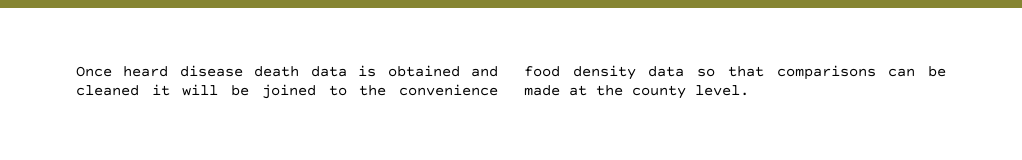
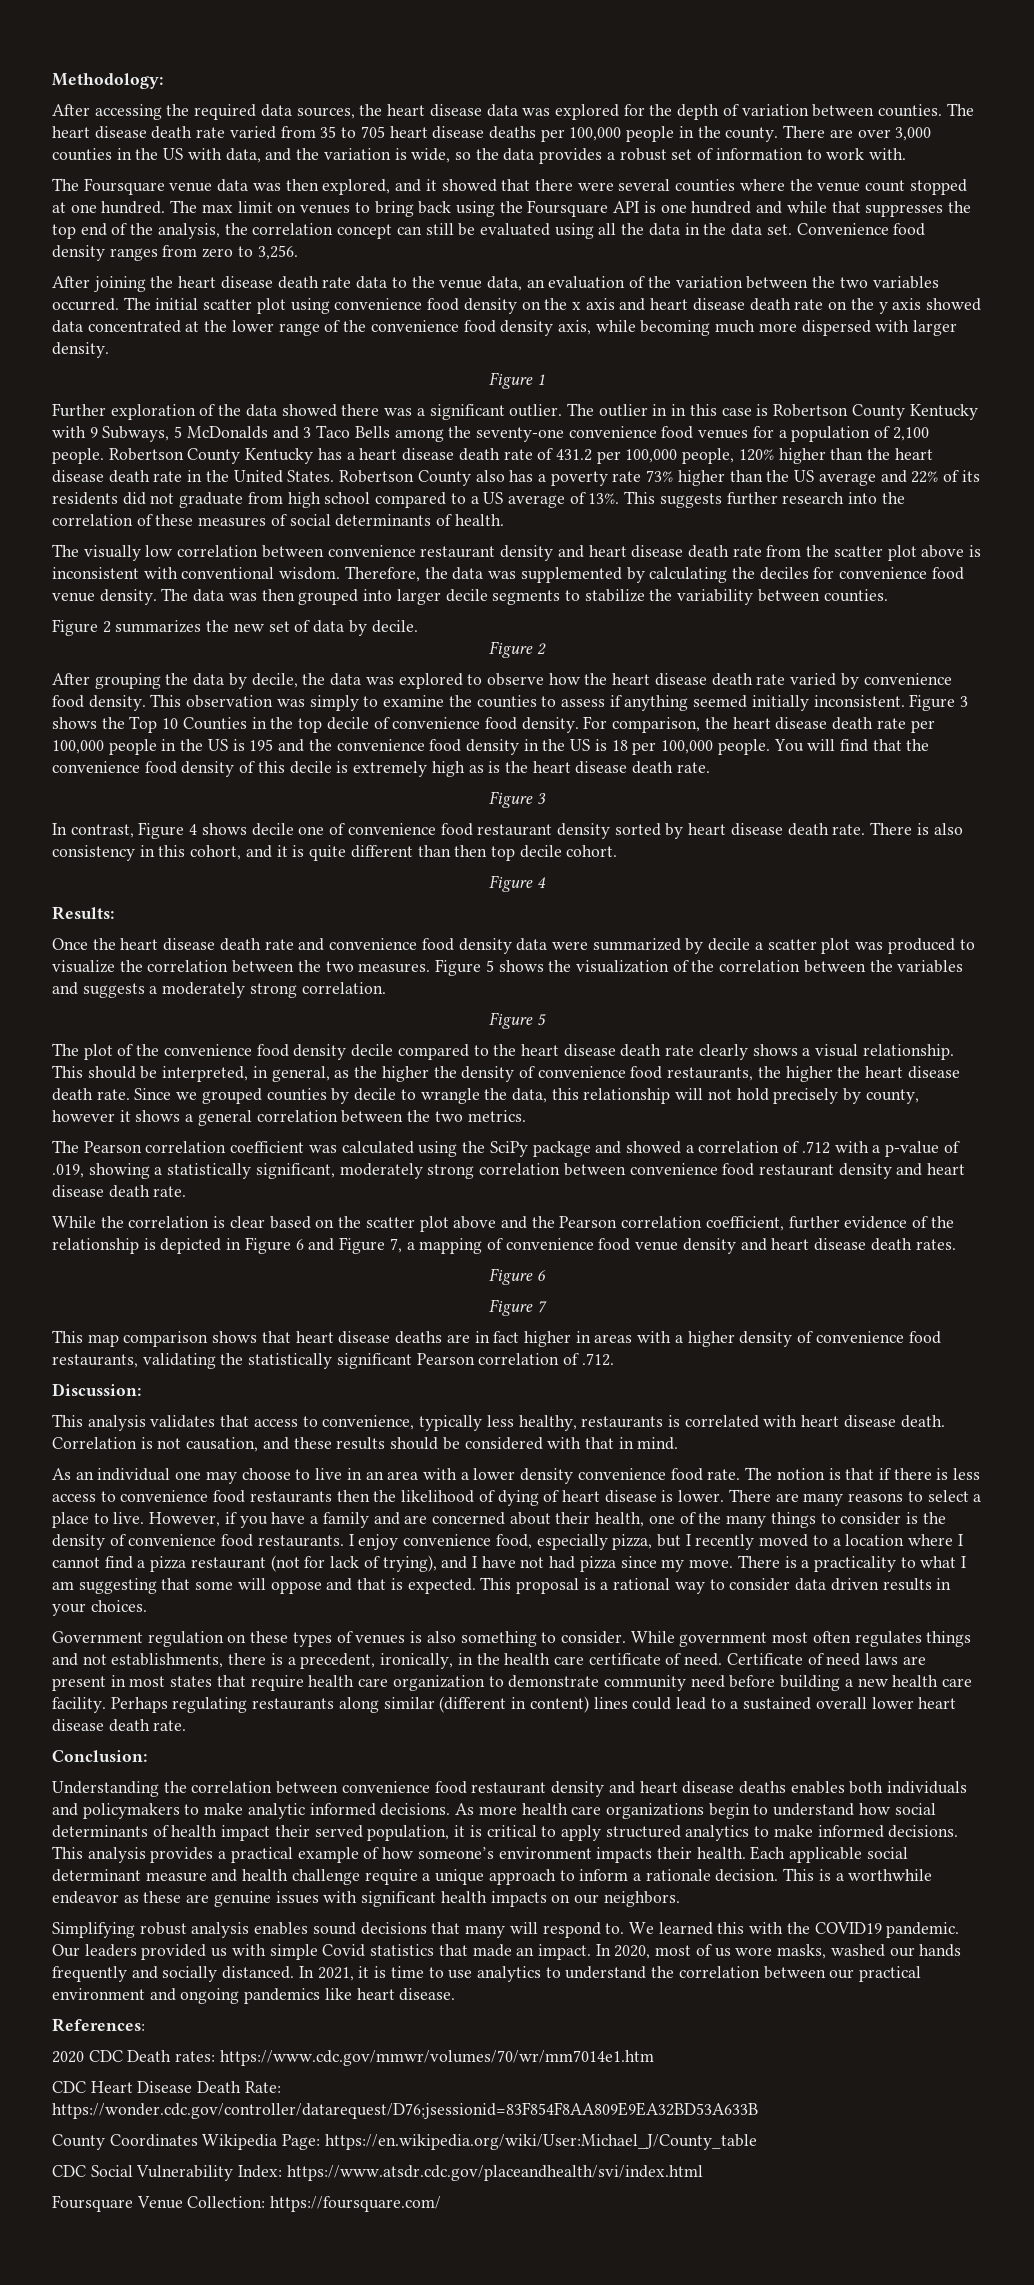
[76,65,498,77] [76,84,499,99] [524,65,946,80] [524,85,749,99] Once heard disease death data is obtained and cleaned it will be joined to the convenience food density data so that comparisons can be made at the county level. -> [52,73,163,89] [52,103,974,120] [52,125,932,142] [52,148,906,164] [52,178,967,195] [52,200,971,217] [52,223,926,239] [52,245,298,261] [52,276,939,292] [52,297,981,314] [52,320,958,336] [52,342,109,358] [489,372,545,389] [52,403,978,420] [52,425,929,442] [52,448,933,464] [52,470,980,486] [52,491,905,508] [52,514,504,527] [52,544,982,561] [52,566,964,583] [52,588,888,605] [52,619,418,636] [489,641,546,658] [52,673,952,689] [52,694,969,711] [52,716,935,733] [52,739,930,755] [52,761,710,777] [489,791,546,808] [52,822,963,839] [52,845,618,861] [489,875,546,892] [52,906,114,920] [52,938,975,954] [52,959,964,976] [52,982,386,998] [489,1012,546,1029] [52,1043,954,1060] [52,1065,960,1082] [52,1088,919,1104] [52,1110,526,1126] [52,1140,960,1157] [52,1163,966,1179] [52,1185,187,1198] [52,1216,954,1232] [52,1237,956,1254] [489,1268,546,1285] [489,1299,547,1316] [52,1330,941,1347] [52,1353,614,1369] [52,1383,141,1396] [52,1414,945,1431] [52,1437,679,1452] [52,1467,981,1484] [52,1489,982,1506] [52,1512,946,1528] [52,1534,963,1550] [52,1555,967,1572] [52,1577,952,1594] [52,1600,147,1616] [52,1631,972,1647] [52,1653,926,1669] [52,1675,973,1691] [52,1696,957,1713] [52,1719,187,1732] [52,1750,147,1762] [52,1781,968,1797] [52,1803,936,1819] [52,1825,959,1841] [52,1846,908,1863] [52,1868,933,1885] [52,1891,680,1907] [52,1922,960,1938] [52,1944,962,1960] [52,1966,922,1982] [52,1988,456,2004] [52,2018,145,2032] [52,2050,654,2066] [52,2081,281,2093] [52,2102,758,2119] [52,2134,757,2150] [52,2165,703,2181] [52,2195,442,2212] Methodology: // After accessing the required data sources, the heart disease data was explored for the depth of variation between counties. The heart disease death rate varied from 35 to 705 heart disease deaths per 100,000 people in the county. There are over 3,000 counties in the US with data, and the variation is wide, so the data provides a robust set of information to work with. // The Foursquare venue data was then explored, and it showed that there were several counties where the venue count stopped at one hundred. The max limit on venues to bring back using the Foursquare API is one hundred and while that suppresses the top end of the analysis, the correlation concept can still be evaluated using all the data in the data set. Convenience food density ranges from zero to 3,256. // After joining the heart disease death rate data to the venue data, an evaluation of the variation between the two variables occurred. The initial scatter plot using convenience food density on the x axis and heart disease death rate on the y axis showed data concentrated at the lower range of the convenience food density axis, while becoming much more dispersed with larger density. // Figure 1 // Further exploration of the data showed there was a significant outlier. The outlier in in this case is Robertson County Kentucky with 9 Subways, 5 McDonalds and 3 Taco Bells among the seventy-one convenience food venues for a population of 2,100 people. Robertson County Kentucky has a heart disease death rate of 431.2 per 100,000 people, 120% higher than the heart disease death rate in the United States. Robertson County also has a poverty rate 73% higher than the US average and 22% of its residents did not graduate from high school compared to a US average of 13%. This suggests further research into the correlation of these measures of social determinants of health. // The visually low correlation between convenience restaurant density and heart disease death rate from the scatter plot above is inconsistent with conventional wisdom. Therefore, the data was supplemented by calculating the deciles for convenience food venue density. The data was then grouped into larger decile segments to stabilize the variability between counties. // Figure 2 summarizes the new set of data by decile. // Figure 2 // After grouping the data by decile, the data was explored to observe how the heart disease death rate varied by convenience food density. This observation was simply to examine the counties to assess if anything seemed initially inconsistent. Figure 3 shows the Top 10 Counties in the top decile of convenience food density. For comparison, the heart disease death rate per 100,000 people in the US is 195 and the convenience food density in the US is 18 per 100,000 people. You will find that the convenience food density of this decile is extremely high as is the heart disease death rate. // Figure 3 // In contrast, Figure 4 shows decile one of convenience food restaurant density sorted by heart disease death rate. There is also consistency in this cohort, and it is quite different than then top decile cohort. // Figure 4 // Results: // Once the heart disease death rate and convenience food density data were summarized by decile a scatter plot was produced to visualize the correlation between the two measures. Figure 5 shows the visualization of the correlation between the variables and suggests a moderately strong correlation. // Figure 5 // The plot of the convenience food density decile compared to the heart disease death rate clearly shows a visual relationship. This should be interpreted, in general, as the higher the density of convenience food restaurants, the higher the heart disease death rate. Since we grouped counties by decile to wrangle the data, this relationship will not hold precisely by county, however it shows a general correlation between the two metrics. // The Pearson correlation coefficient was calculated using the SciPy package and showed a correlation of .712 with a p-value of .019, showing a statistically significant, moderately strong correlation between convenience food restaurant density and heart disease death rate. // While the correlation is clear based on the scatter plot above and the Pearson correlation coefficient, further evidence of the relationship is depicted in Figure 6 and Figure 7, a mapping of convenience food venue density and heart disease death rates. // Figure 6 // Figure 7 // This map comparison shows that heart disease deaths are in fact higher in areas with a higher density of convenience food restaurants, validating the statistically significant Pearson correlation of .712. // Discussion: // This analysis validates that access to convenience, typically less healthy, restaurants is correlated with heart disease death. Correlation is not causation, and these results should be considered with that in mind. // As an individual one may choose to live in an area with a lower density convenience food rate. The notion is that if there is less access to convenience food restaurants then the likelihood of dying of heart disease is lower. There are many reasons to select a place to live. However, if you have a family and are concerned about their health, one of the many things to consider is the density of convenience food restaurants. I enjoy convenience food, especially pizza, but I recently moved to a location where I cannot find a pizza restaurant (not for lack of trying), and I have not had pizza since my move. There is a practicality to what I am suggesting that some will oppose and that is expected. This proposal is a rational way to consider data driven results in your choices. // Government regulation on these types of venues is also something to consider. While government most often regulates things and not establishments, there is a precedent, ironically, in the health care certificate of need. Certificate of need laws are present in most states that require health care organization to demonstrate community need before building a new health care facility. Perhaps regulating restaurants along similar (different in content) lines could lead to a sustained overall lower heart disease death rate. // Conclusion: // Understanding the correlation between convenience food restaurant density and heart disease deaths enables both individuals and policymakers to make analytic informed decisions. As more health care organizations begin to understand how social determinants of health impact their served population, it is critical to apply structured analytics to make informed decisions. This analysis provides a practical example of how someone’s environment impacts their health. Each applicable social determinant measure and health challenge require a unique approach to inform a rationale decision. This is a worthwhile endeavor as these are genuine issues with significant health impacts on our neighbors. // Simplifying robust analysis enables sound decisions that many will respond to. We learned this with the COVID19 pandemic. Our leaders provided us with simple Covid statistics that made an impact. In 2020, most of us wore masks, washed our hands frequently and socially distanced. In 2021, it is time to use analytics to understand the correlation between our practical environment and ongoing pandemics like heart disease. // References: // 2020 CDC Death rates: https://www.cdc.gov/mmwr/volumes/70/wr/mm7014e1.htm // CDC Heart Disease Death Rate: https://wonder.cdc.gov/controller/datarequest/D76;jsessionid=83F854F8AA809E9EA32BD53A633B // County Coordinates Wikipedia Page: https://en.wikipedia.org/wiki/User:Michael_J/County_table // CDC Social Vulnerability Index: https://www.atsdr.cdc.gov/placeandhealth/svi/index.html // Foursquare Venue Collection: https://foursquare.com/

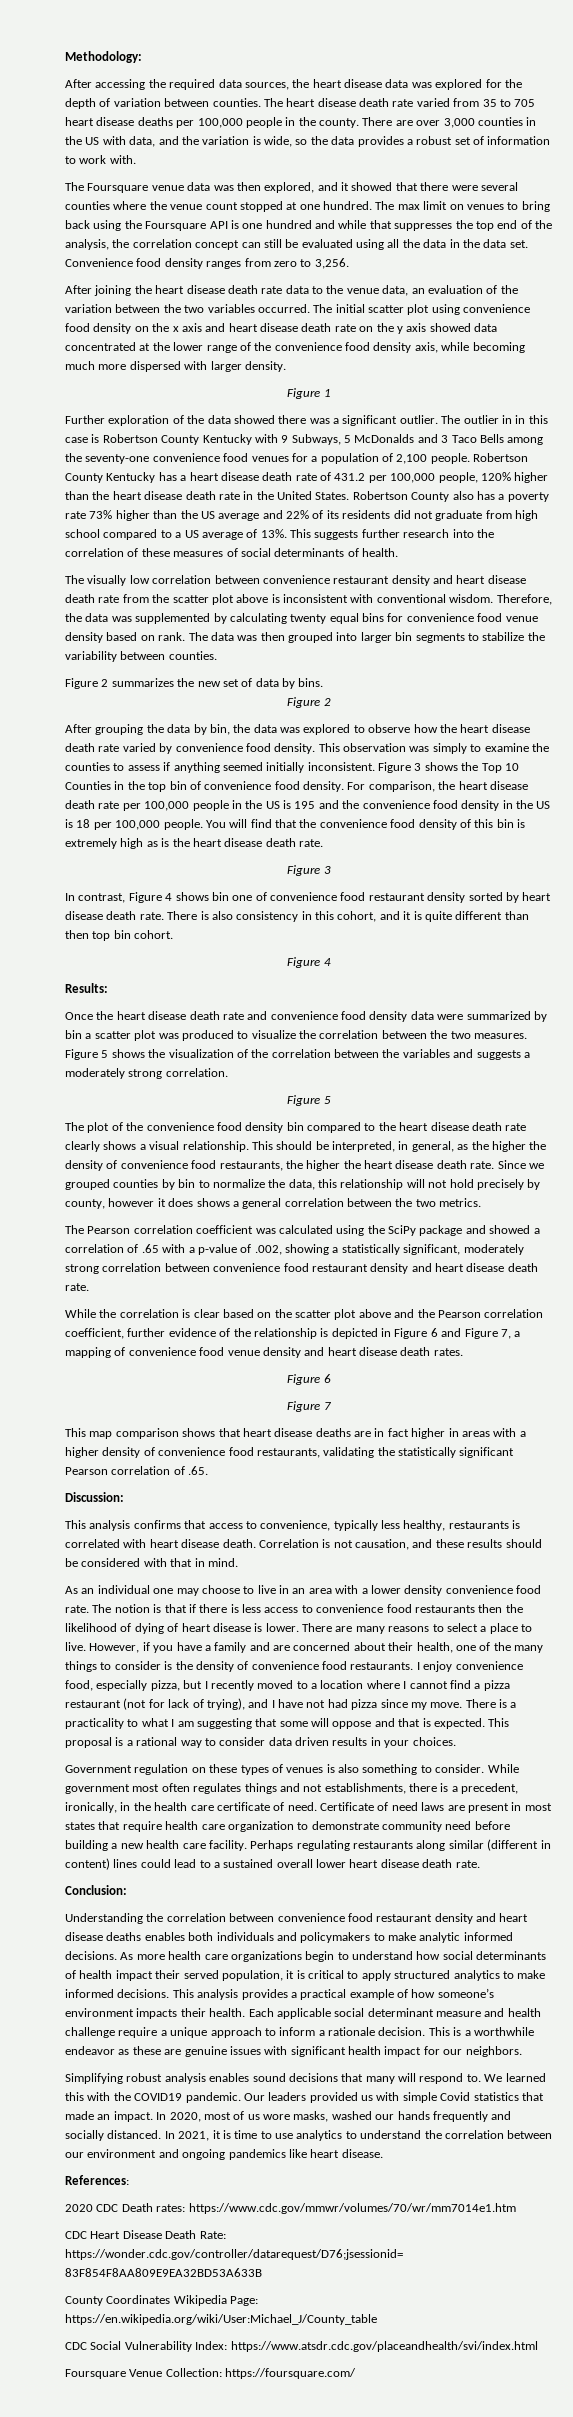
[731,567,809,580] the deciles -> [290,613,384,624] twenty equal bins
[99,589,157,605] density. -> [65,632,186,643] density based on rank.
[445,589,488,602] decile -> [395,632,413,641] bin
[371,620,418,633] decile. -> [298,678,324,687] bins.
[251,673,298,688] decile, -> [209,724,230,735] bin,
[326,717,369,730] decile -> [169,781,187,790] bin
[289,761,332,774] decile -> [496,819,514,828] bin
[251,823,294,836] decile -> [211,892,229,901] bin
[519,845,562,858] decile -> [113,930,131,939] bin
[708,938,751,951] decile -> [65,1030,82,1039] bin
[351,1044,394,1057] decile -> [286,1122,304,1131] bin
[354,1088,480,1104] decile to wrangle -> [178,1179,265,1188] bin to normalize
(131, 1116) none -> [168,1198,194,1207] does
[801,1141,830,1154] .712 -> [141,1244,159,1253] .65
[52,1164,84,1178] .019, -> [254,1245,282,1255] .002,
[581,1353,614,1366] .712. -> [188,1466,209,1475] .65.
[150,1415,216,1428] validates -> [133,1520,181,1529] confirms
[490,1891,571,1907] impacts on -> [384,2046,440,2057] impact for
[859,1966,922,1982] practical -> (84, 2155) none

